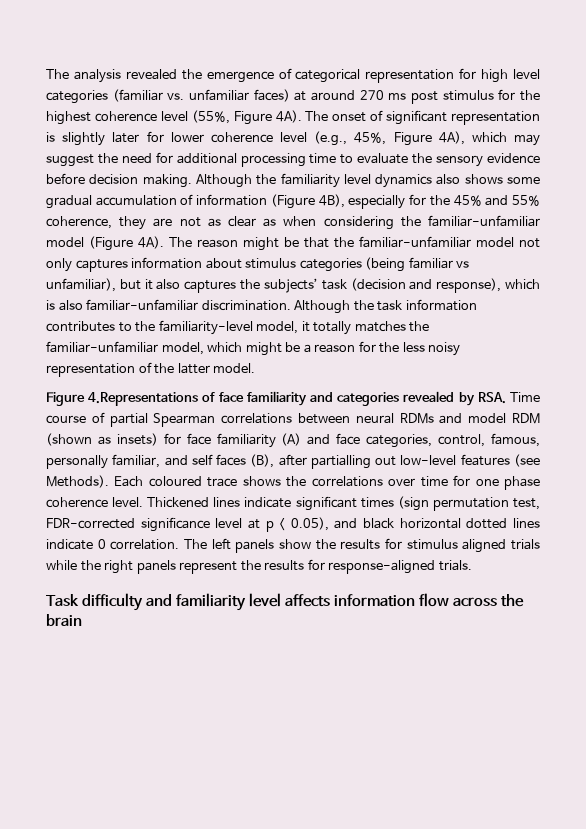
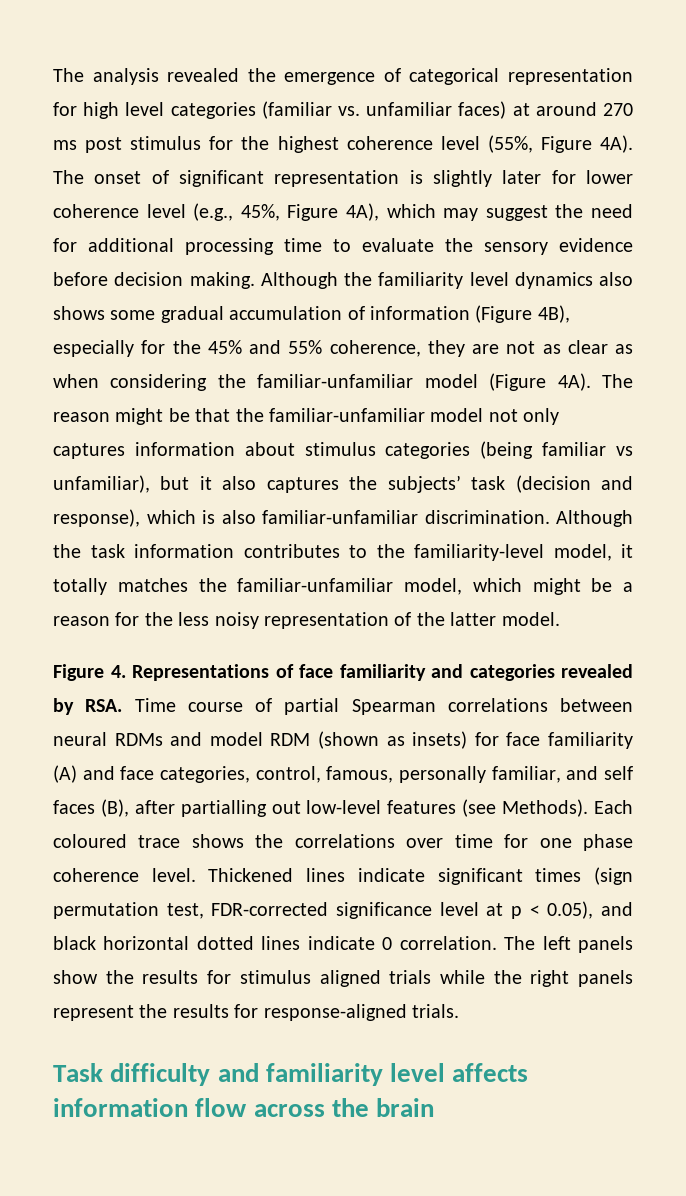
[88,392,199,406] 4.Representations -> [110,664,269,681] 4. Representations

